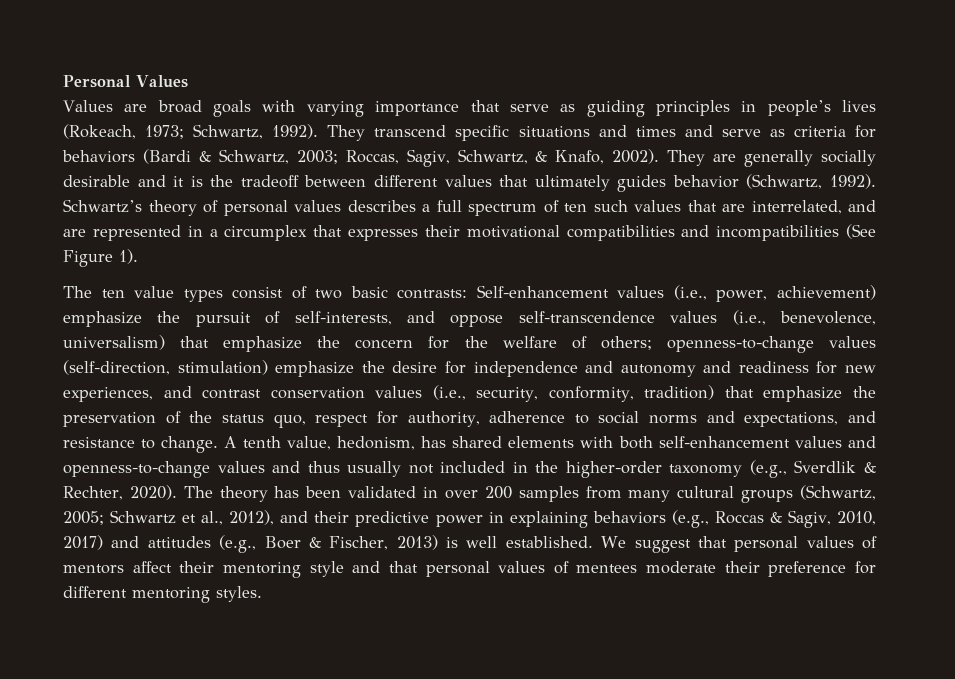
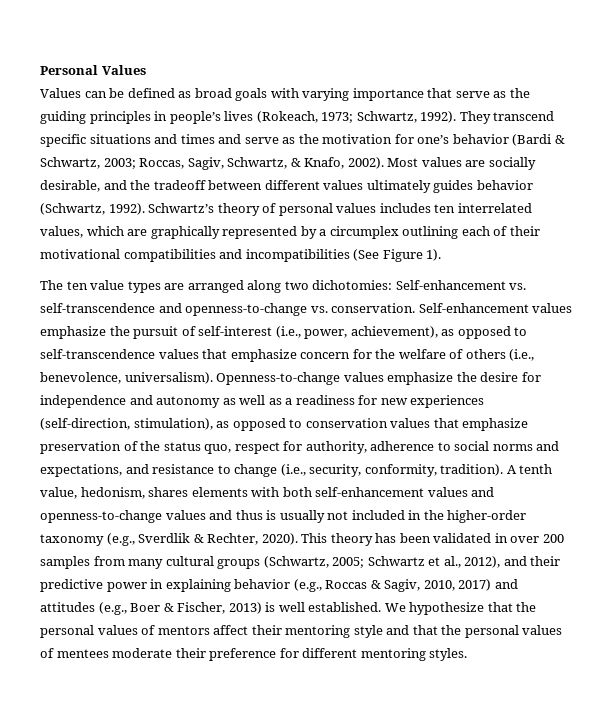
[124,104,148,112] are -> [84,88,192,98] can be defined as
(576, 108) none -> [509,88,530,98] the
[793,125,876,138] [62,150,135,163] criteria for behaviors -> [298,134,509,144] the motivation for one’s behavior
[667,150,876,167] [63,175,203,187] They are generally socially desirable and it is -> [387,157,536,170] [40,180,127,192] Most values are socially desirable, and
[499,175,529,187] that -> (364, 185) none
[347,200,876,216] [63,225,418,241] describes a full spectrum of ten such values that are interrelated, and are represented in a circumplex that expresses -> [379,203,532,213] [40,226,508,239] includes ten interrelated values, which are graphically represented by a circumplex outlining each of
[232,285,877,302] [63,310,876,327] [63,335,341,352] consist of two basic contrasts: Self-enhancement values (i.e., power, achievement) emphasize the pursuit of self-interests, and oppose self-transcendence values (i.e., benevolence, universalism) that emphasize the -> [164,280,527,293] [40,303,573,316] [40,326,528,339] [40,349,297,362] are arranged along two dichotomies: Self-enhancement vs. self-transcendence and openness-to-change vs. conservation. Self-enhancement values emphasize the pursuit of self-interest (i.e., power, achievement), as opposed to self-transcendence values that emphasize
[600,336,876,353] [63,360,268,375] others; openness-to-change values (self-direction, stimulation) -> [465,349,535,361] [40,372,384,385] others (i.e., benevolence, universalism). Openness-to-change values
[703,361,877,374] [63,385,876,402] and readiness for new experiences, and contrast conservation values (i.e., security, conformity, tradition) that emphasize the -> [222,395,485,408] [40,418,529,431] as well as a readiness for new experiences (self-direction, stimulation), as opposed to conservation values that emphasize
[161,436,219,453] change. -> [234,464,504,477] change (i.e., security, conformity, tradition).
[421,436,503,448] has shared -> [148,487,189,497] shares
(340, 467) none -> [266,510,277,520] is
[183,486,213,498] The -> [301,533,328,543] This
[592,511,666,524] behaviors -> [234,579,291,589] behavior
[634,536,727,553] suggest that -> [409,602,537,615] hypothesize that the
(418, 567) none -> [441,625,462,635] the

